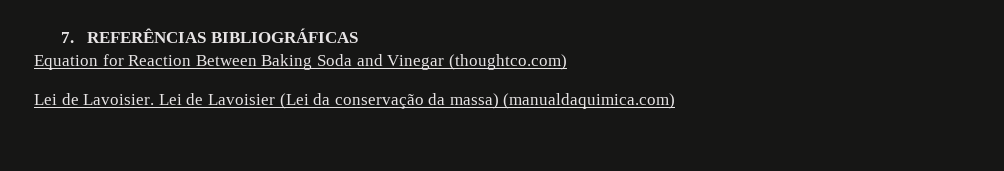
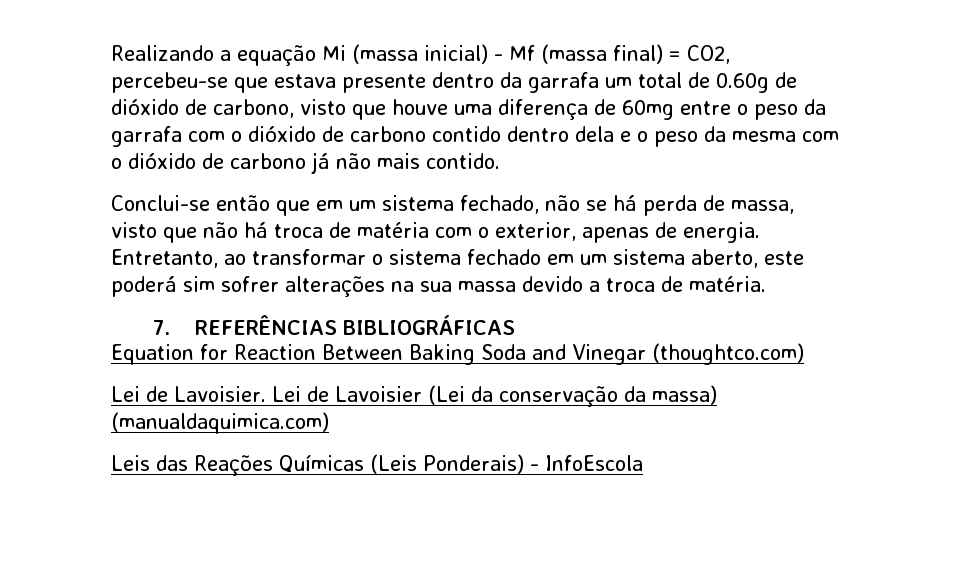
(60, 37) none -> [111,44,730,66] [111,72,797,93] [111,99,826,120] [111,126,839,147] [111,152,500,174] [111,195,794,216] [111,222,760,243] [111,249,804,268] [111,276,766,297] Realizando a equação Mi (massa inicial) - Mf (massa final) = CO2, percebeu-se que estava presente dentro da garrafa um total de 0.60g de dióxido de carbono, visto que houve uma diferença de 60mg entre o peso da garrafa com o dióxido de carbono contido dentro dela e o peso da mesma com o dióxido de carbono já não mais contido. // Conclui-se então que em um sistema fechado, não se há perda de massa, visto que não há troca de matéria com o exterior, apenas de energia. Entretanto, ao transformar o sistema fechado em um sistema aberto, este poderá sim sofrer alterações na sua massa devido a troca de matéria. //
(676, 101) none -> [111,454,643,476] // Leis das Reações Químicas (Leis Ponderais) - InfoEscola

